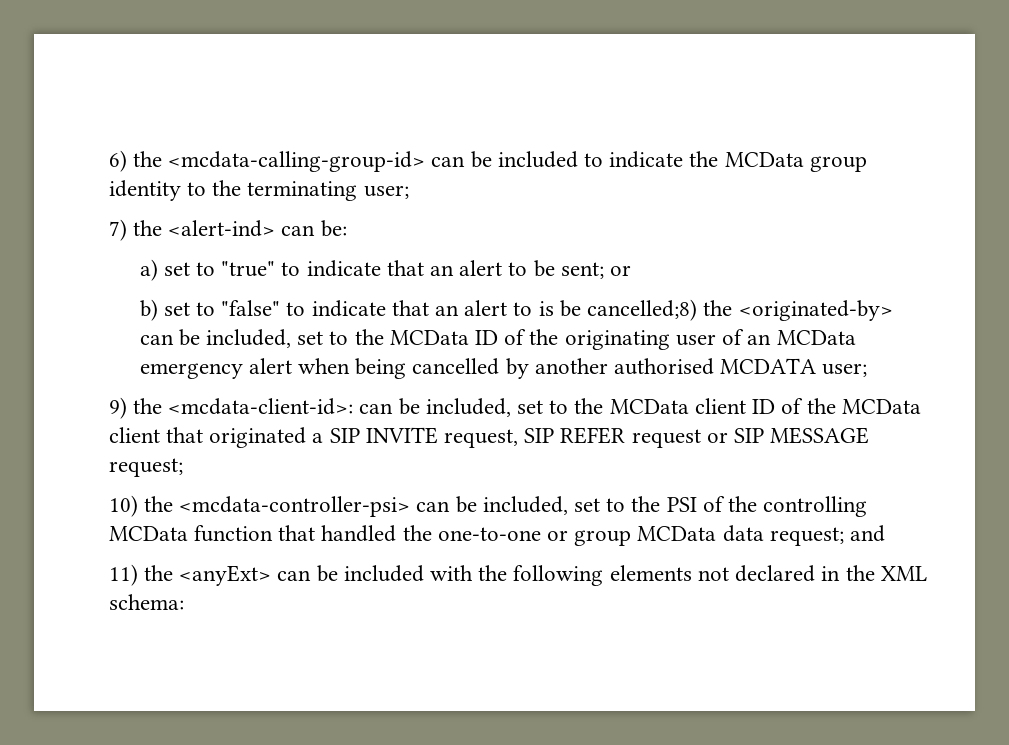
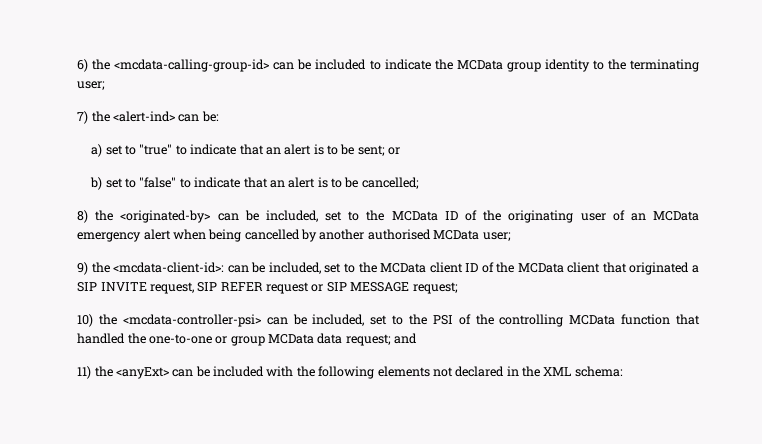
(503, 268) none -> [313,144,324,155] is
[513,299,698,321] to is be cancelled;8) -> [317,177,419,189] [77,210,89,223] is to be cancelled; // 8)
[720,358,817,374] MCDATA -> [433,230,480,240] MCData

